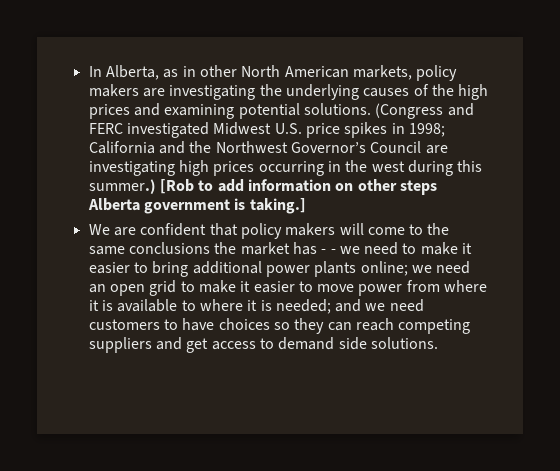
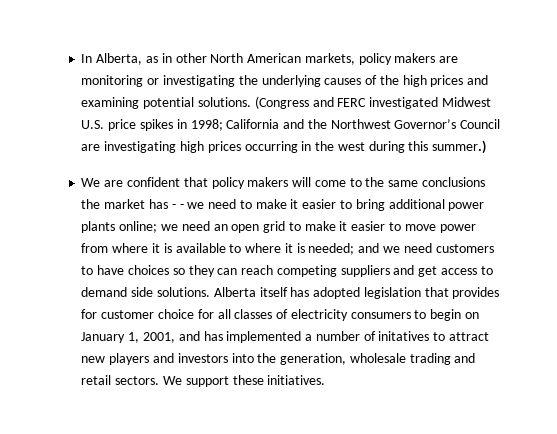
(165, 92) none -> [81,75,160,87] monitoring or
[159,179,437,195] [87,198,306,214] [Rob to add information on other steps Alberta government is taking.] -> (487, 147) none
(438, 343) none -> [213,287,500,299] [81,309,479,321] [81,331,489,343] [81,353,476,365] [81,375,326,387] Alberta itself has adopted legislation that provides for customer choice for all classes of electricity consumers to begin on January 1, 2001, and has implemented a number of initatives to attract new players and investors into the generation, wholesale trading and retail sectors. We support these initiatives.

